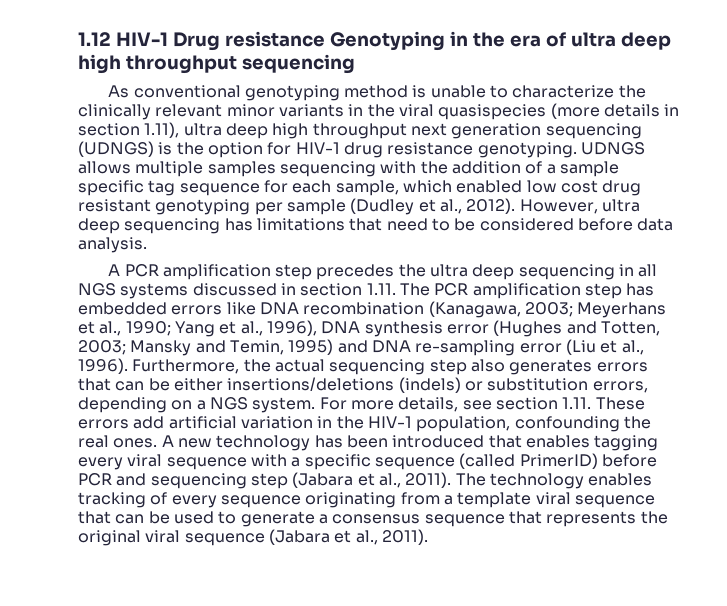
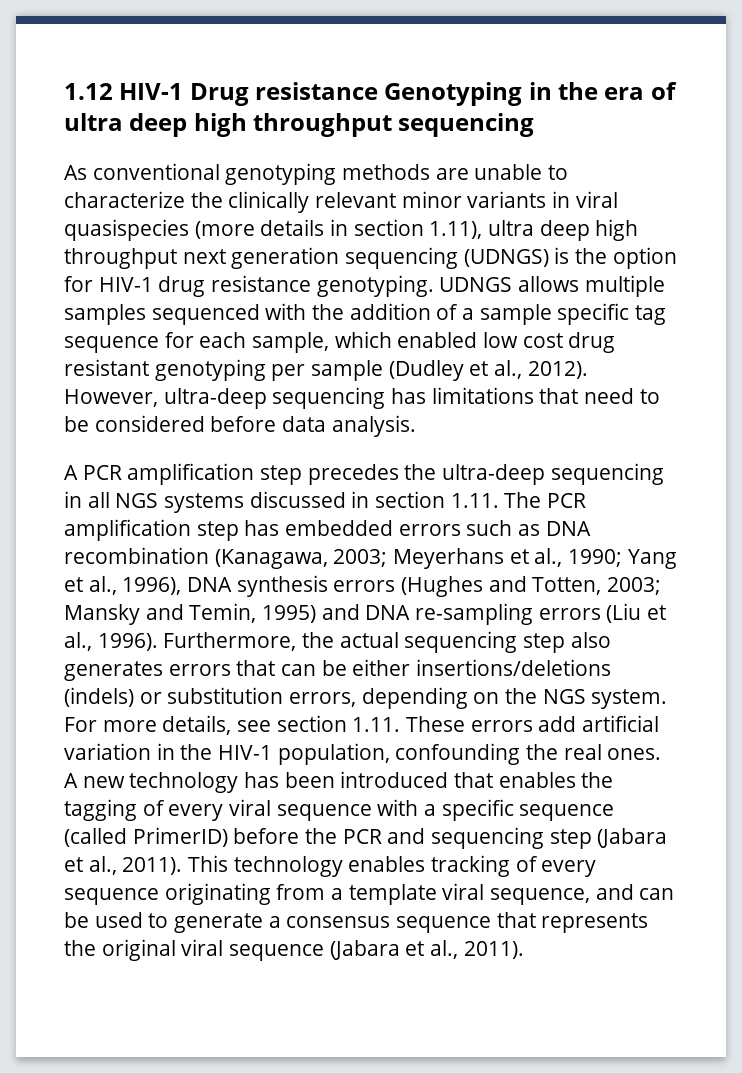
[344,85,427,98] method is -> [342,164,469,180] methods are
[367,104,395,117] the -> (571, 199) none
[279,161,376,177] sequencing -> [151,304,260,325] sequenced
[601,199,640,212] [78,218,120,234] ultra deep -> [163,388,267,409] ultra-deep
[430,264,515,280] ultra deep -> [442,464,546,485] ultra-deep
[226,302,256,315] like -> [466,520,541,536] such as
[446,324,489,334] error -> [333,580,396,592] errors
[519,343,562,353] error -> [538,608,601,620] errors
[196,400,206,410] a -> [505,688,538,704] the
[594,435,659,451] tagging -> [581,772,614,788] [64,799,165,821] the tagging of
(657, 460) none -> [305,828,338,844] the
[455,473,486,486] The -> [188,855,229,872] This
[574,495,655,508] [78,511,111,524] sequence that -> [490,884,634,905] sequence, and

